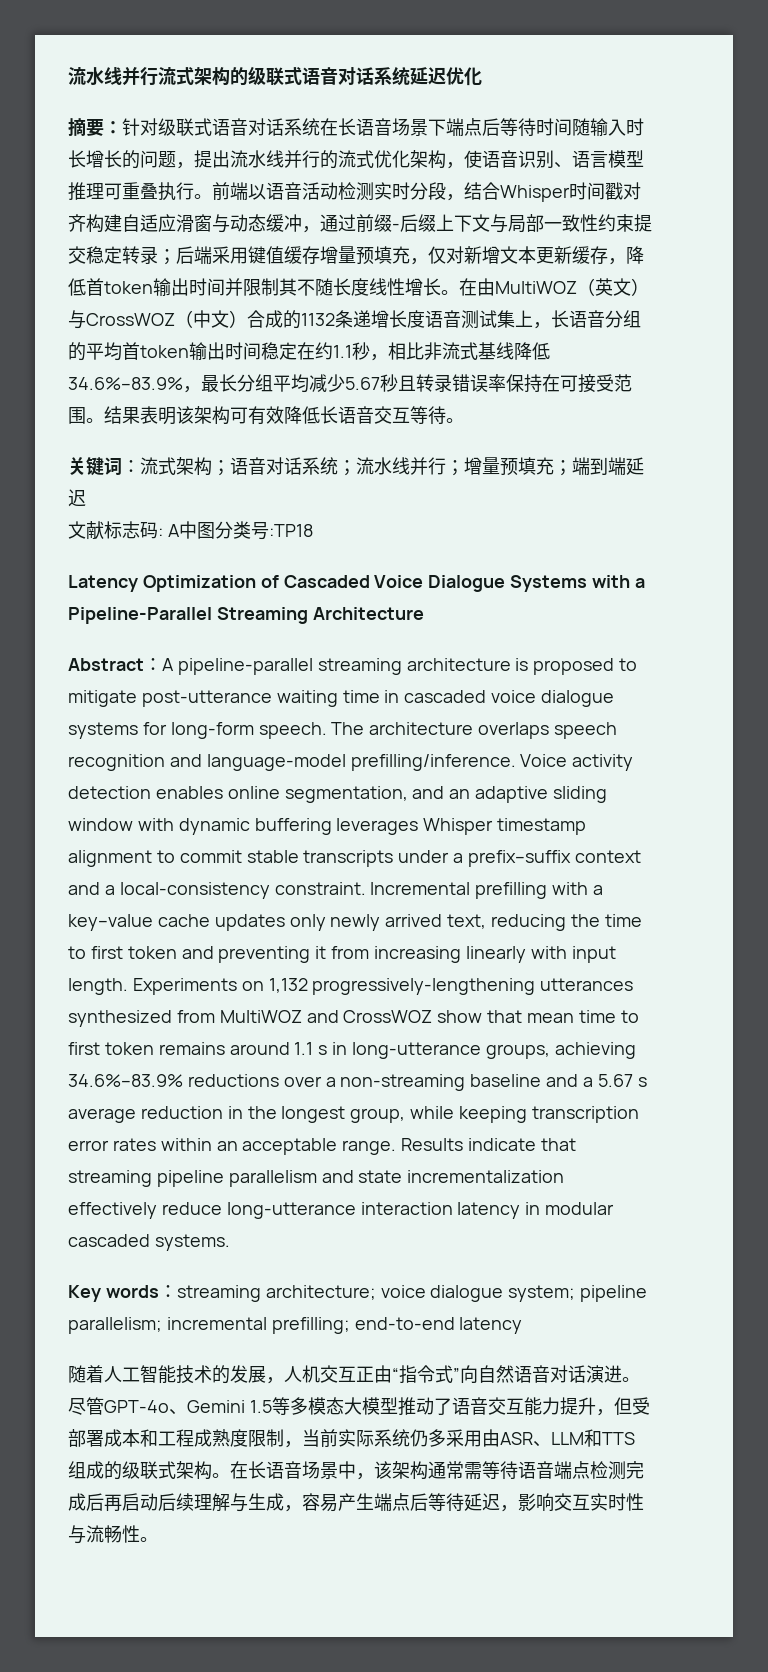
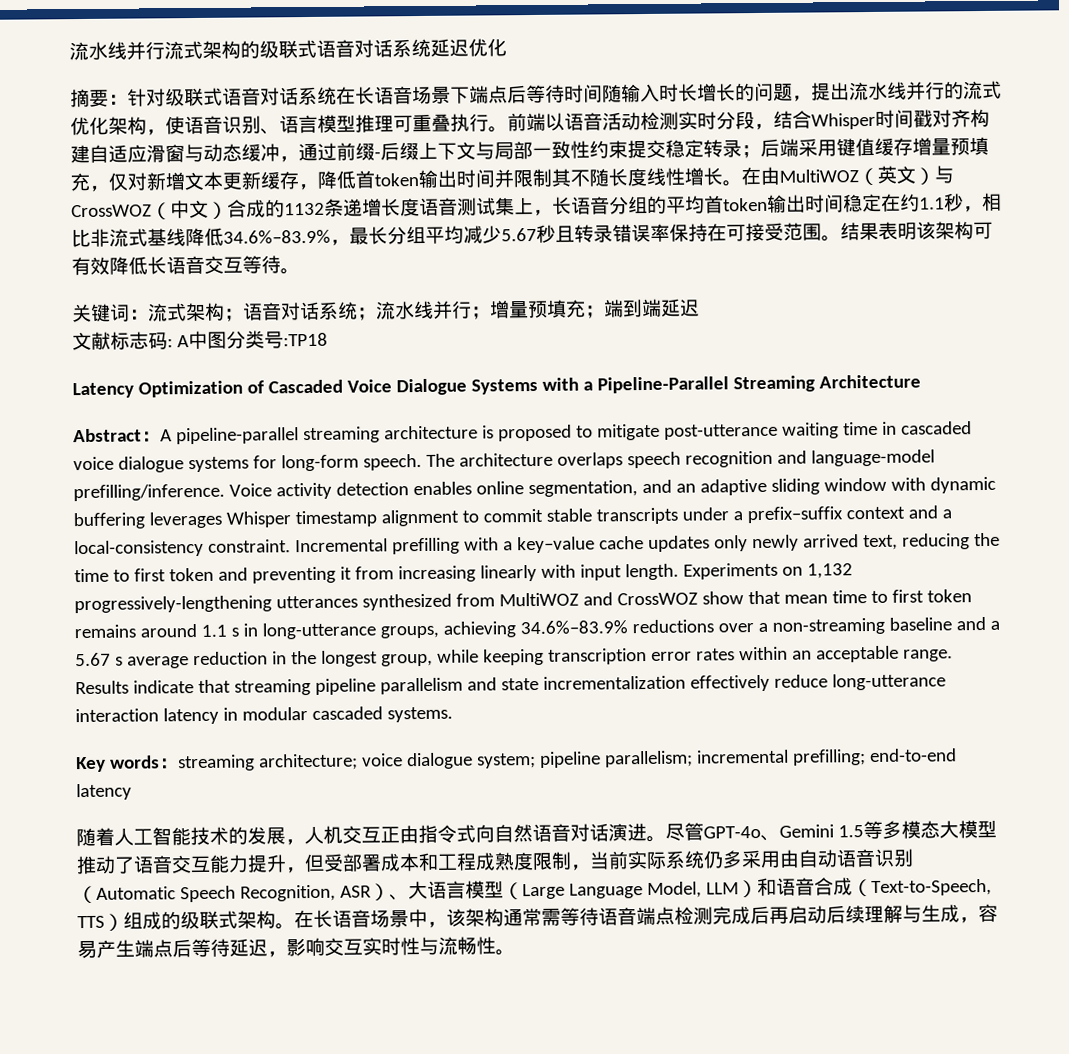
[392,1365,460,1384] “指令式” -> [418,824,476,844] 指令式
[500,1429,635,1447] ASR、LLM和TTS -> [798,848,914,868] [77,877,992,904] [77,913,124,931] 自动语音识别（Automatic Speech Recognition, ASR）、大语言模型（Large Language Model, LLM）和语音合成（Text-to-Speech, TTS）

